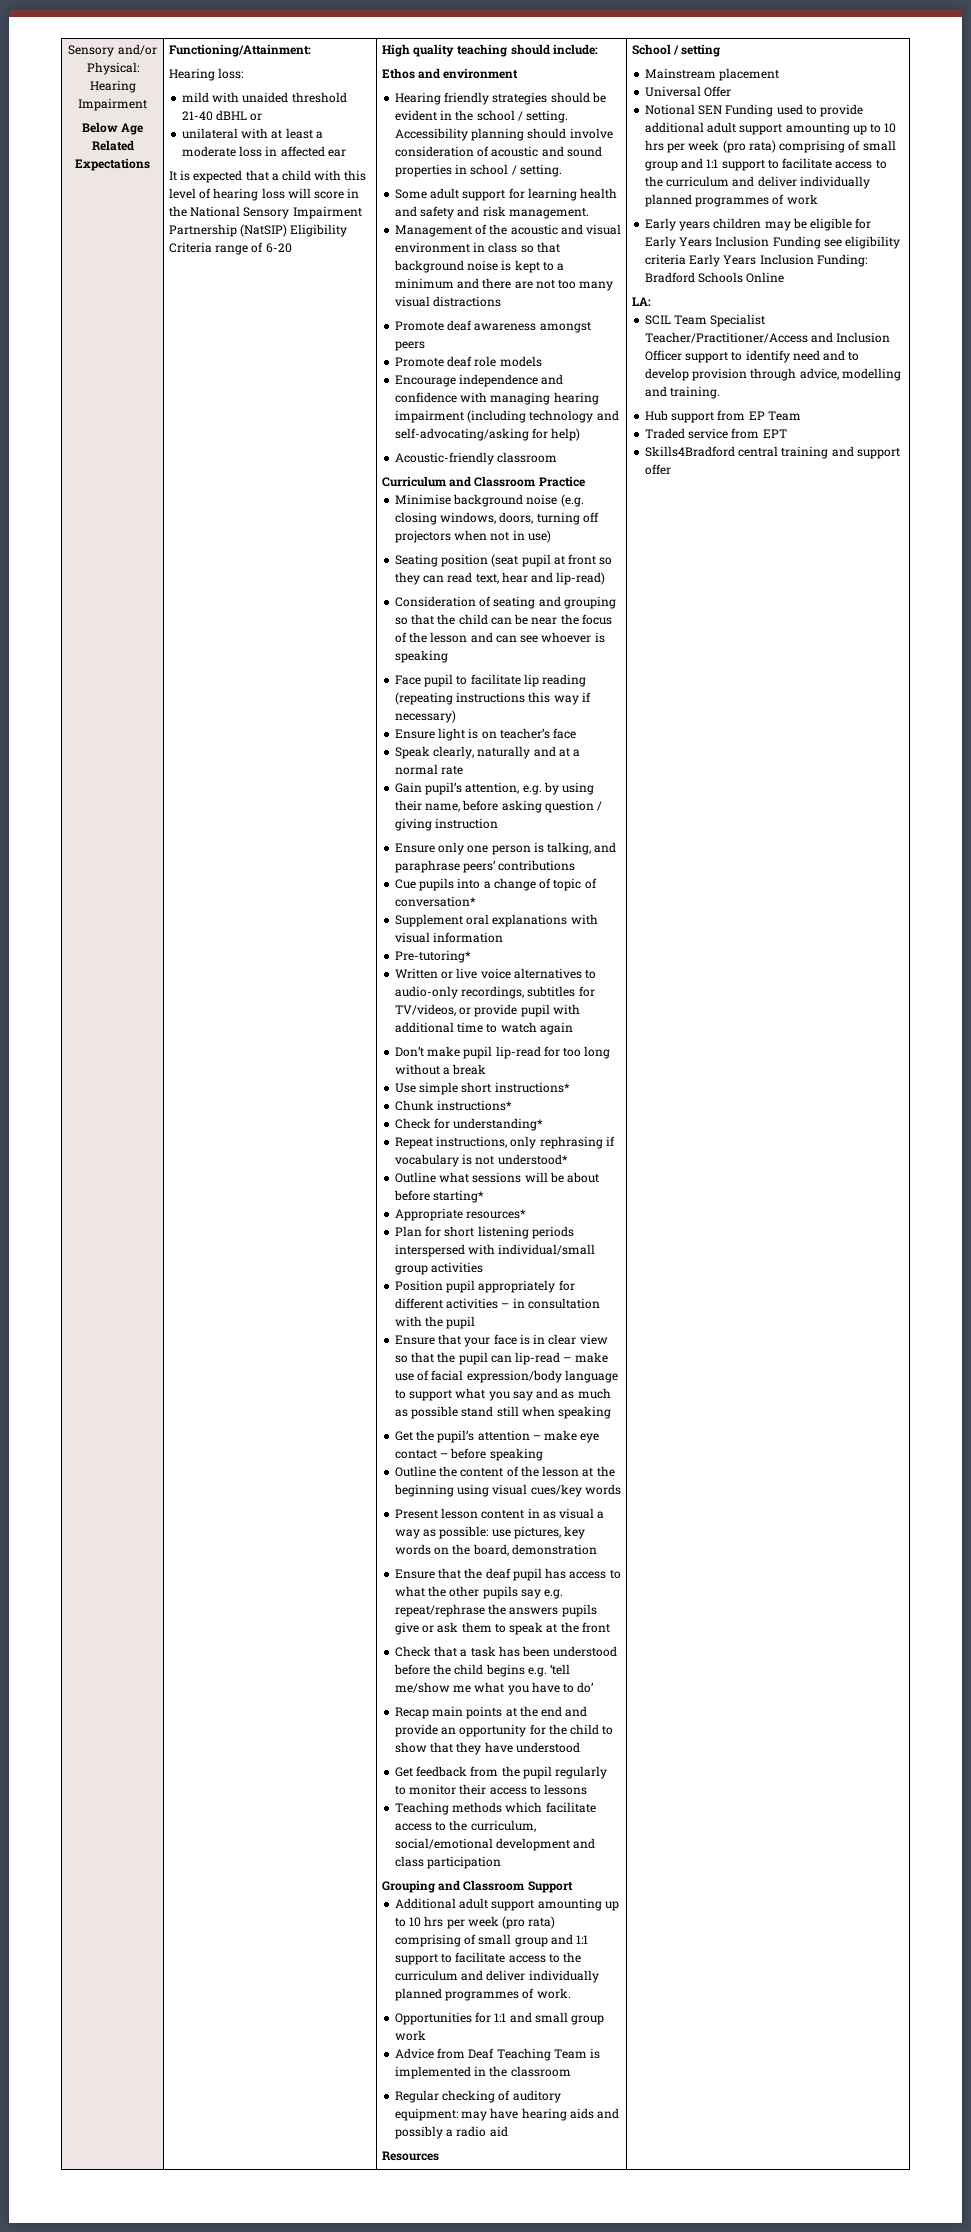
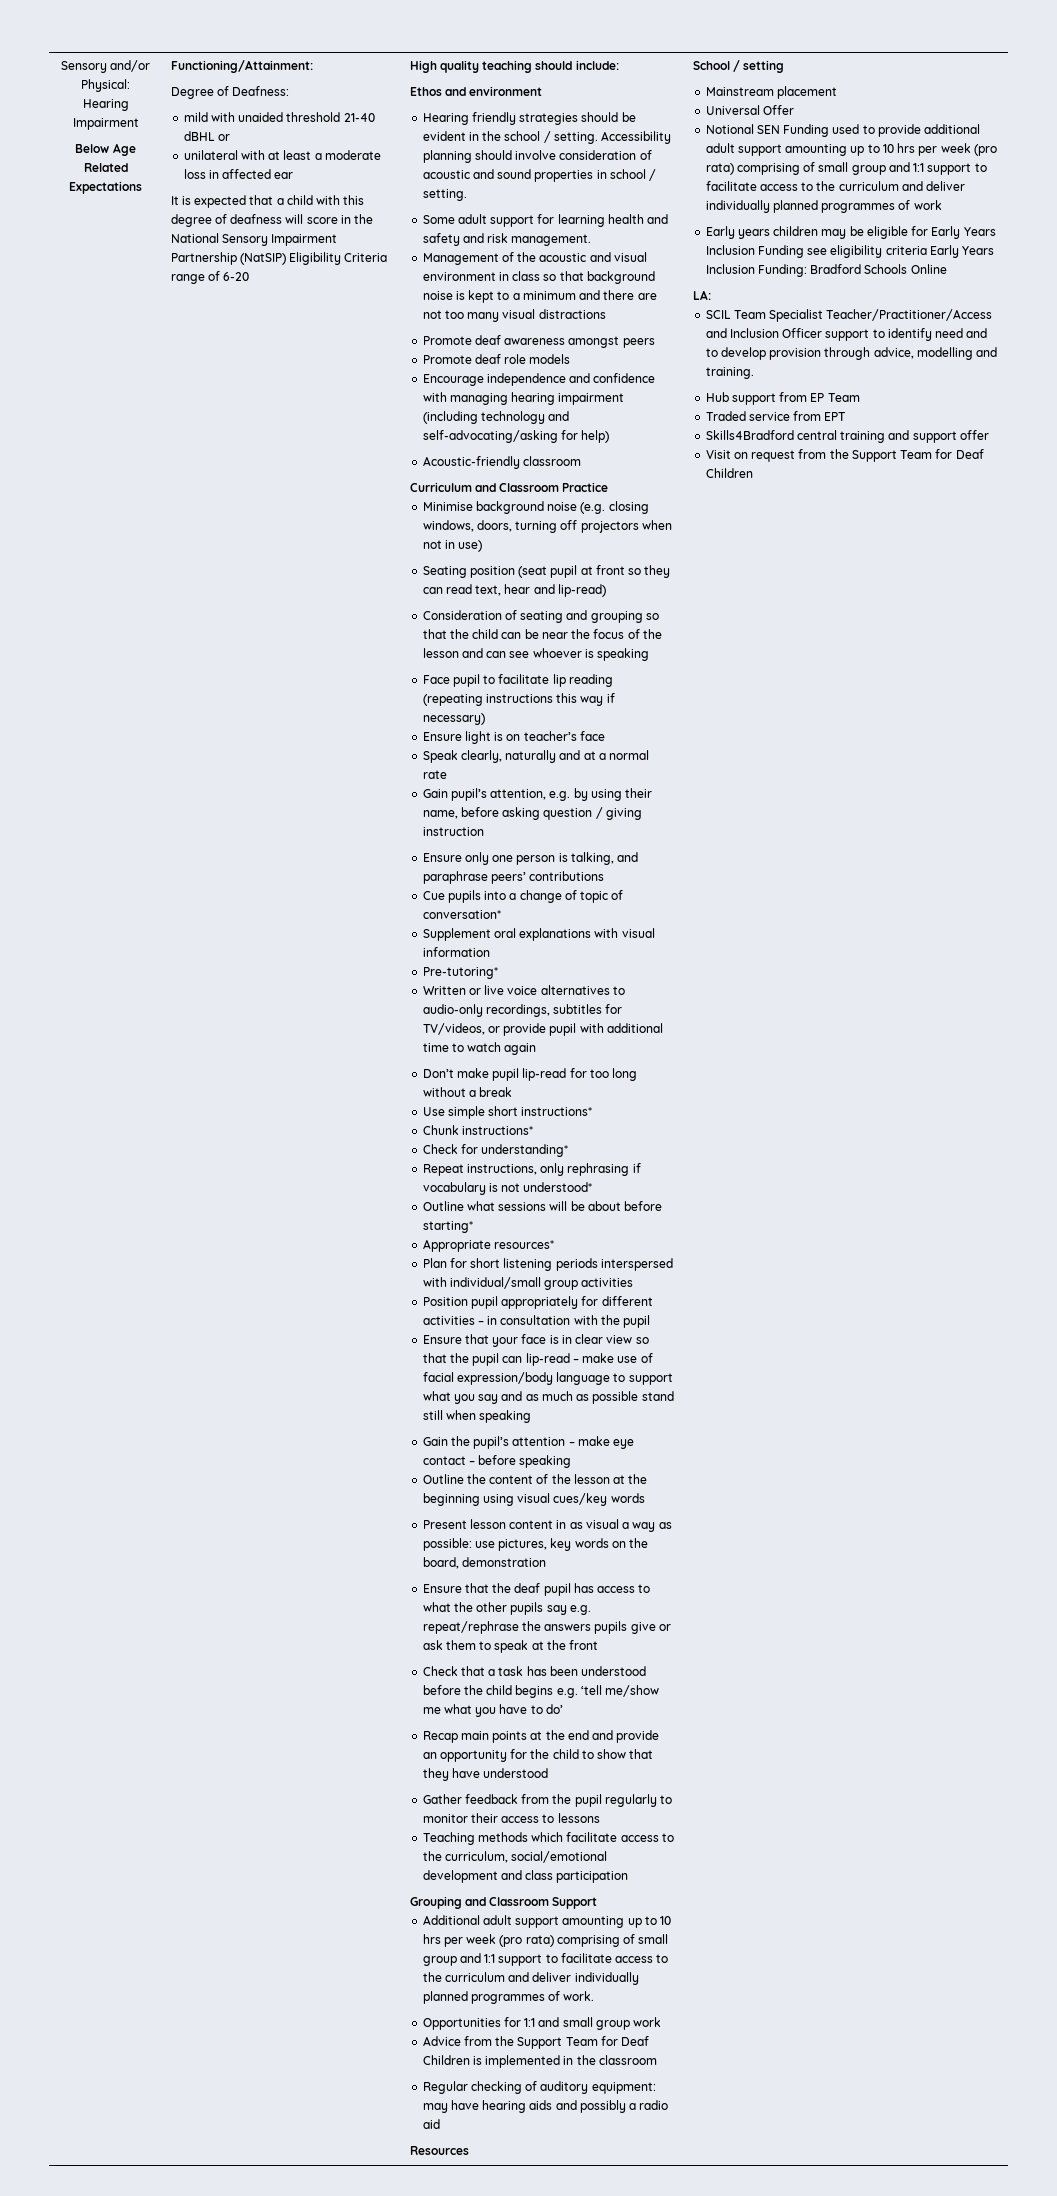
[168,68,244,81] Hearing loss: -> [170,86,290,99] Degree of Deafness:
[168,188,285,201] level of hearing loss -> [170,214,283,227] degree of deafness
[394,1431,413,1441] Get -> [422,1437,448,1446] Gain
[394,1767,413,1777] Get -> [422,1794,462,1804] Gather
[468,2048,587,2061] Deaf Teaching Team -> [495,2036,650,2049] [422,2055,470,2065] the Support Team for Deaf Children
(671, 469) none -> [705,449,984,462] [705,468,753,478] // Visit on request from the Support Team for Deaf Children

